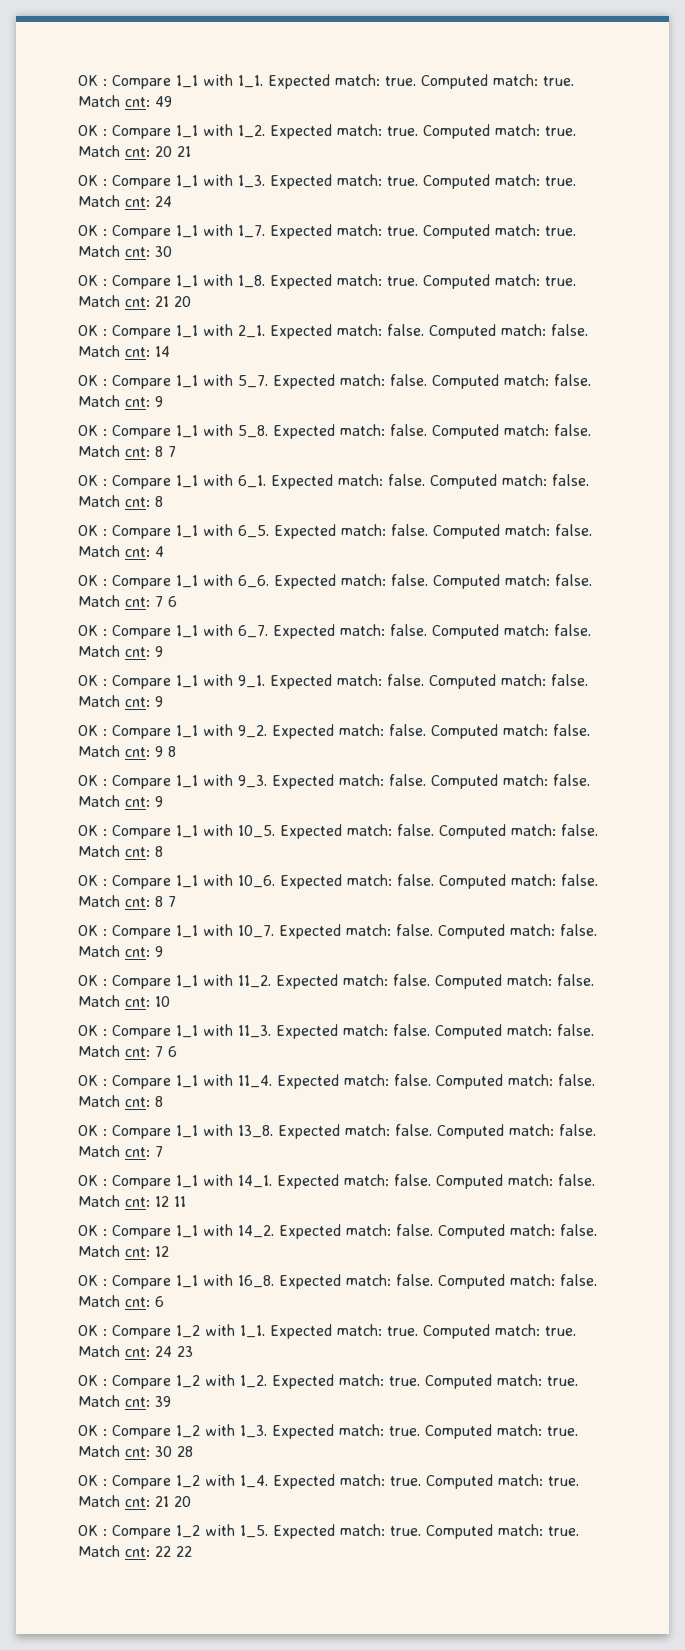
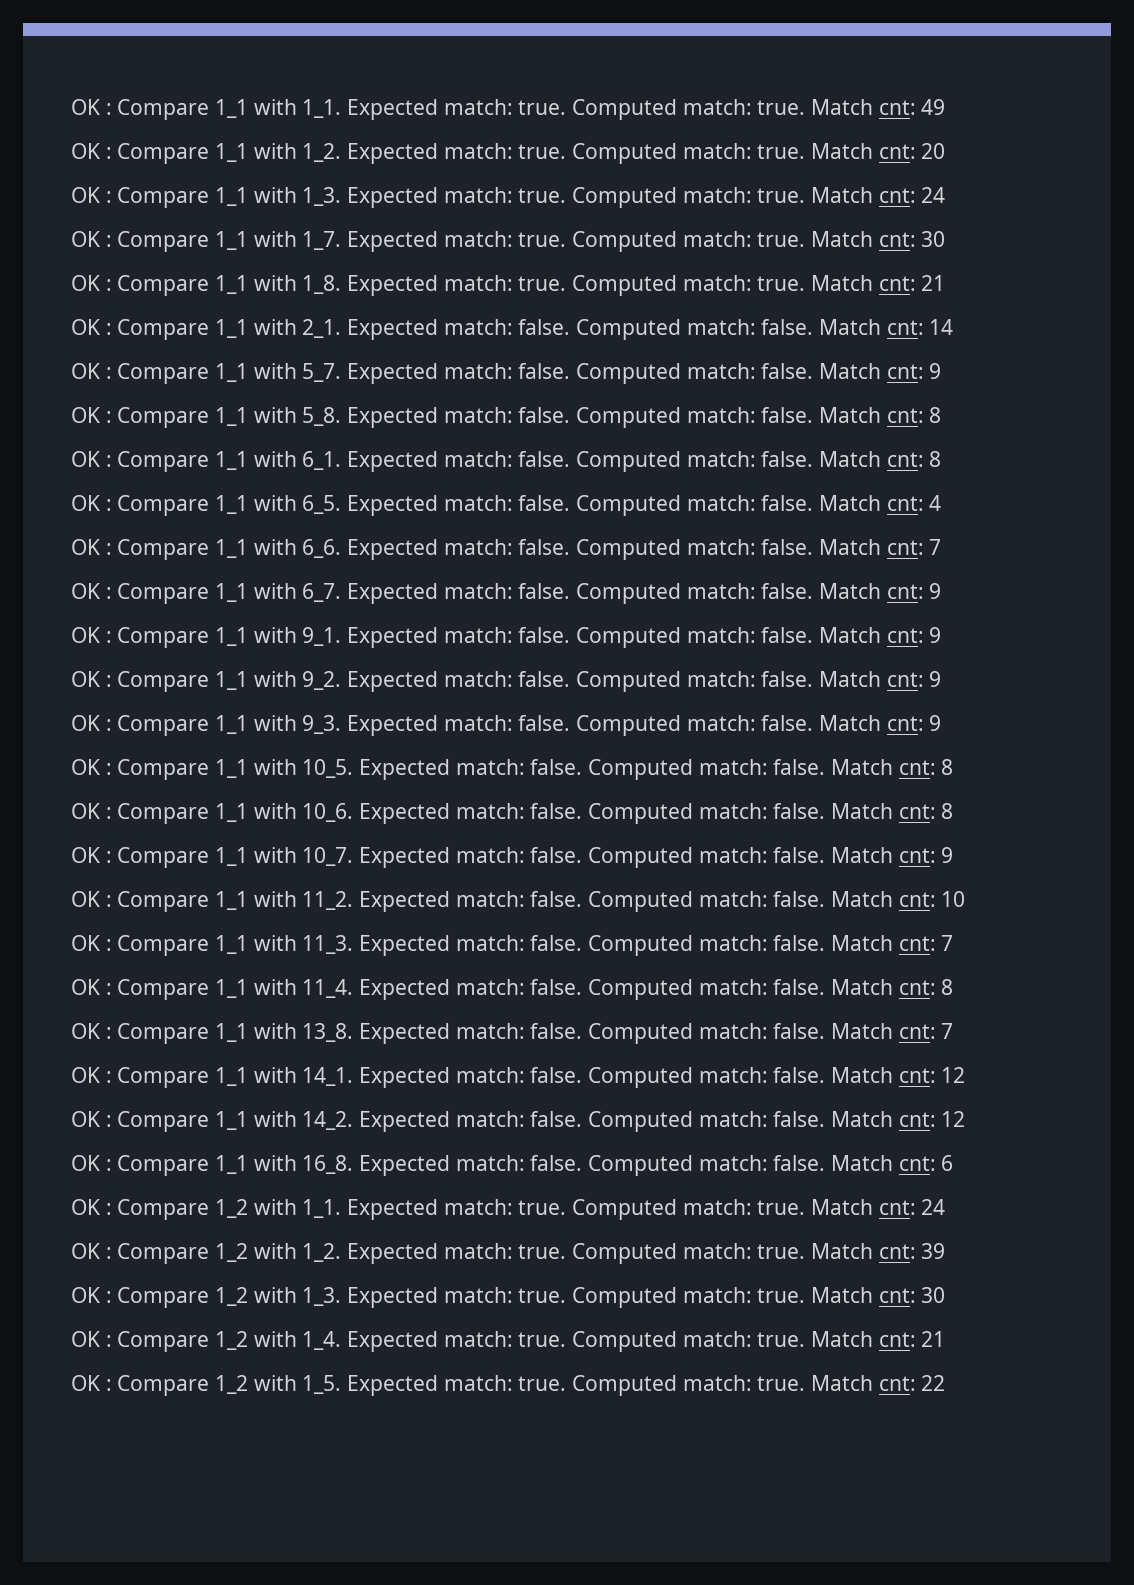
[177,146,191,157] 21 -> (946, 151) none
[174,296,191,307] 20 -> (946, 283) none
[168,446,176,457] 7 -> (942, 415) none
[168,596,177,607] 6 -> (942, 547) none
[168,746,176,757] 8 -> (942, 679) none
[168,896,176,907] 7 -> (954, 811) none
[168,1046,177,1057] 6 -> (954, 943) none
[174,1196,186,1207] 11 -> (966, 1075) none
[177,1346,193,1357] 23 -> (946, 1207) none
[177,1446,193,1457] 28 -> (946, 1295) none
[174,1496,191,1507] 20 -> (946, 1339) none
[176,1546,192,1557] 22 -> (946, 1383) none

